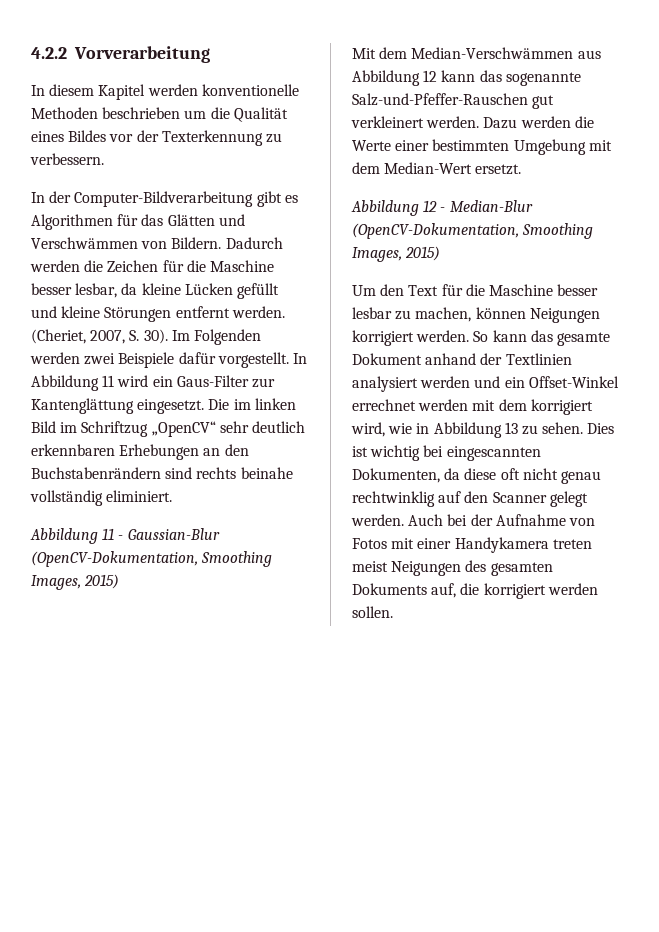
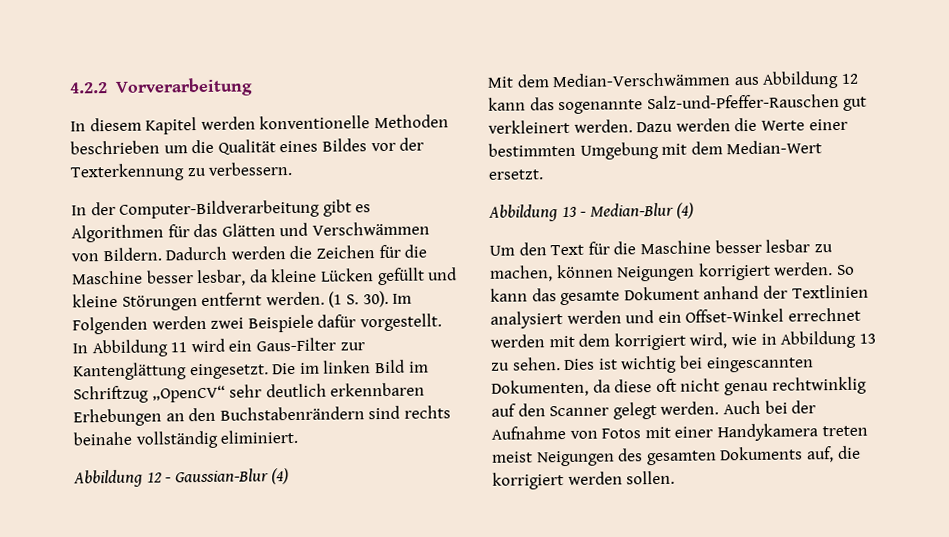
[31,329,126,344] (Cheriet, 2007, -> [328,291,343,308] (1
[102,528,115,540] 11 -> [146,472,162,483] 12
[31,551,273,567] [31,574,120,590] (OpenCV-Dokumentation, Smoothing Images, 2015) -> [271,468,290,485] (4)
[423,200,438,212] 12 -> [561,206,577,218] 13
[352,223,594,239] [352,246,441,262] (OpenCV-Dokumentation, Smoothing Images, 2015) -> [676,202,695,219] (4)

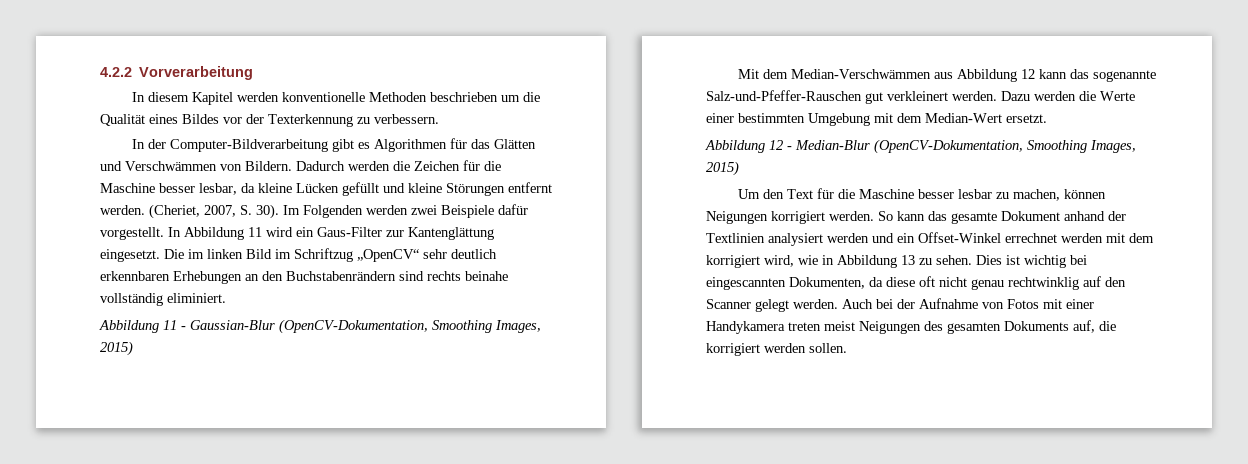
[328,291,343,308] (1 -> [149,204,236,219] (Cheriet, 2007,
[146,472,162,483] 12 -> [163,320,177,330] 11
[271,468,290,485] (4) -> [279,319,541,334] [100,341,133,356] (OpenCV-Dokumentation, Smoothing Images, 2015)
[561,206,577,218] 13 -> [769,140,783,150] 12
[676,202,695,219] (4) -> [874,139,1136,154] [706,161,739,176] (OpenCV-Dokumentation, Smoothing Images, 2015)

